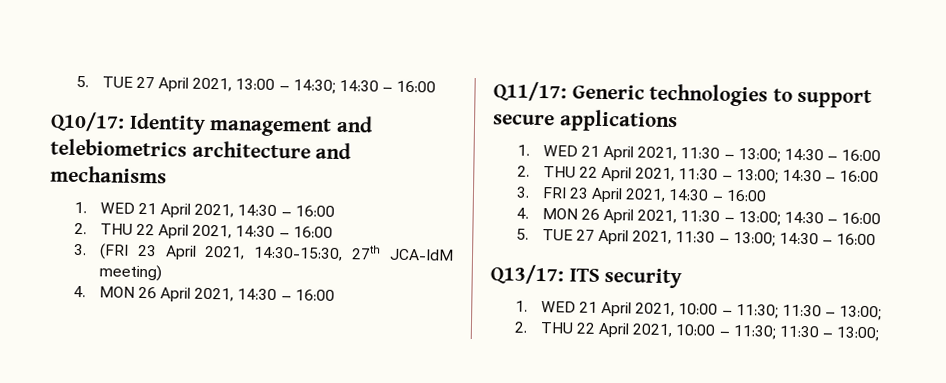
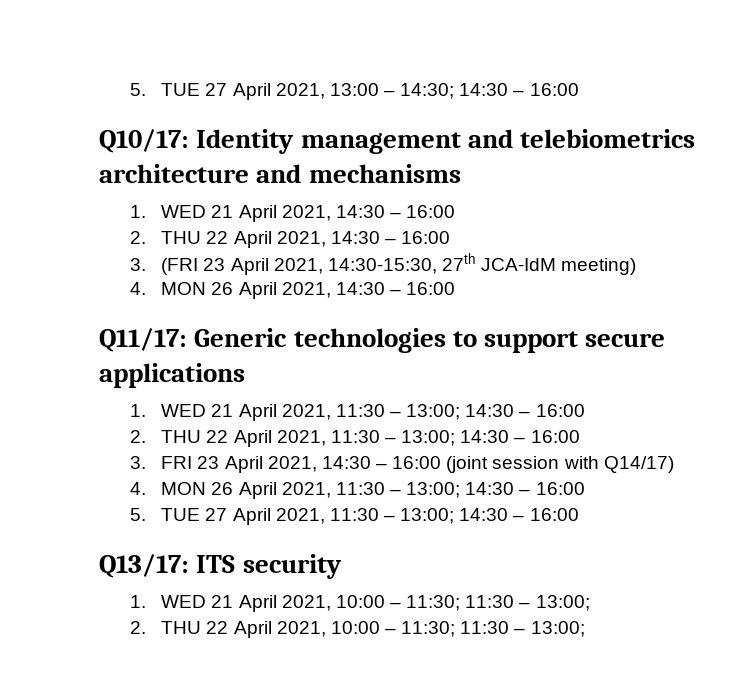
(767, 195) none -> [446,456,674,473] (joint session with Q14/17)

